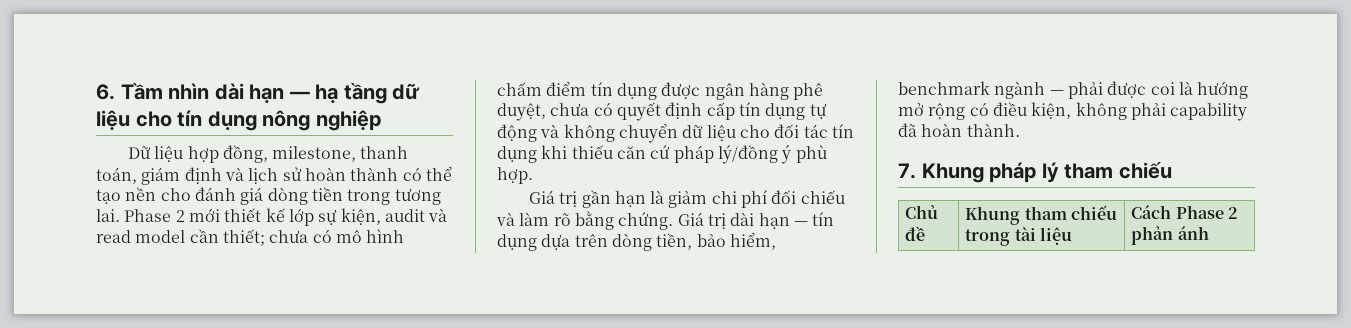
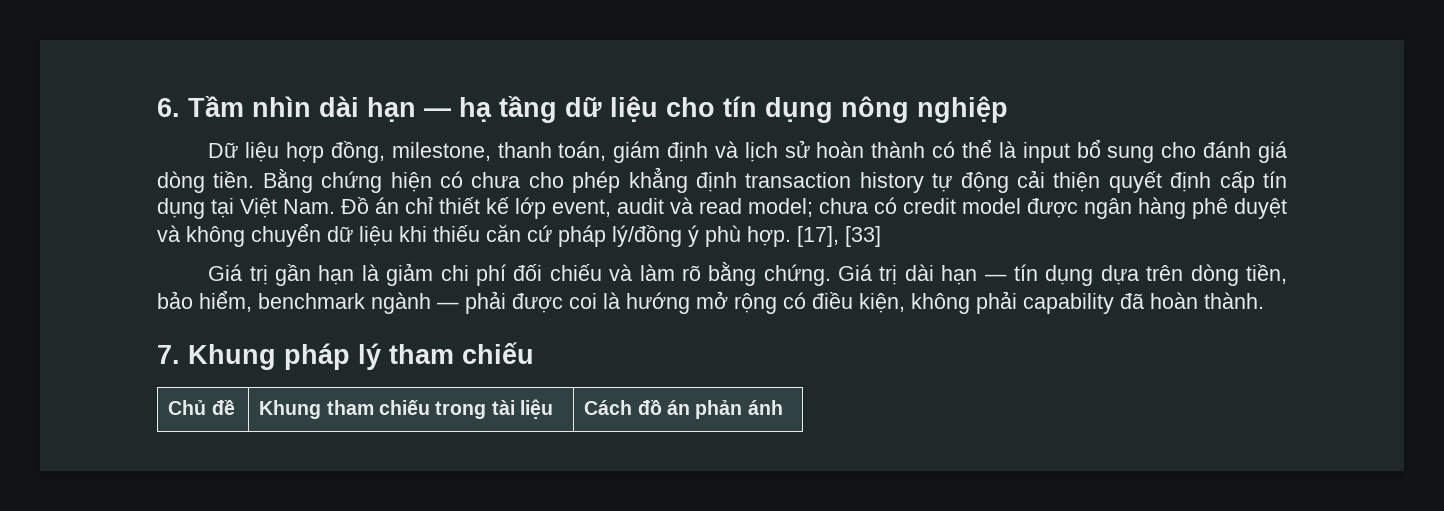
[96,187,441,205] [96,208,448,226] [96,229,405,246] [497,81,824,100] [497,102,613,121] tạo nền cho đánh giá dòng tiền trong tương lai. Phase 2 mới thiết kế lớp sự kiện, audit và read model cần thiết; chưa có mô hình chấm điểm tín dụng được ngân hàng phê duyệt, chưa có -> [998,139,1288,163] [157,167,1101,193] là input bổ sung cho đánh giá dòng tiền. Bằng chứng hiện có chưa cho phép khẳng định transaction history tự động cải thiện
[809,103,827,119] [497,124,537,142] tự động -> [211,196,1287,219] tại Việt Nam. Đồ án chỉ thiết kế lớp event, audit và read model; chưa có credit model được ngân hàng phê duyệt
[739,124,854,138] [497,146,537,163] cho đối tác tín dụng -> (393, 236) none
(533, 175) none -> [797,226,881,247] [17], [33]
[1175,205,1238,219] Phase 2 -> [637,400,690,415] đồ án

